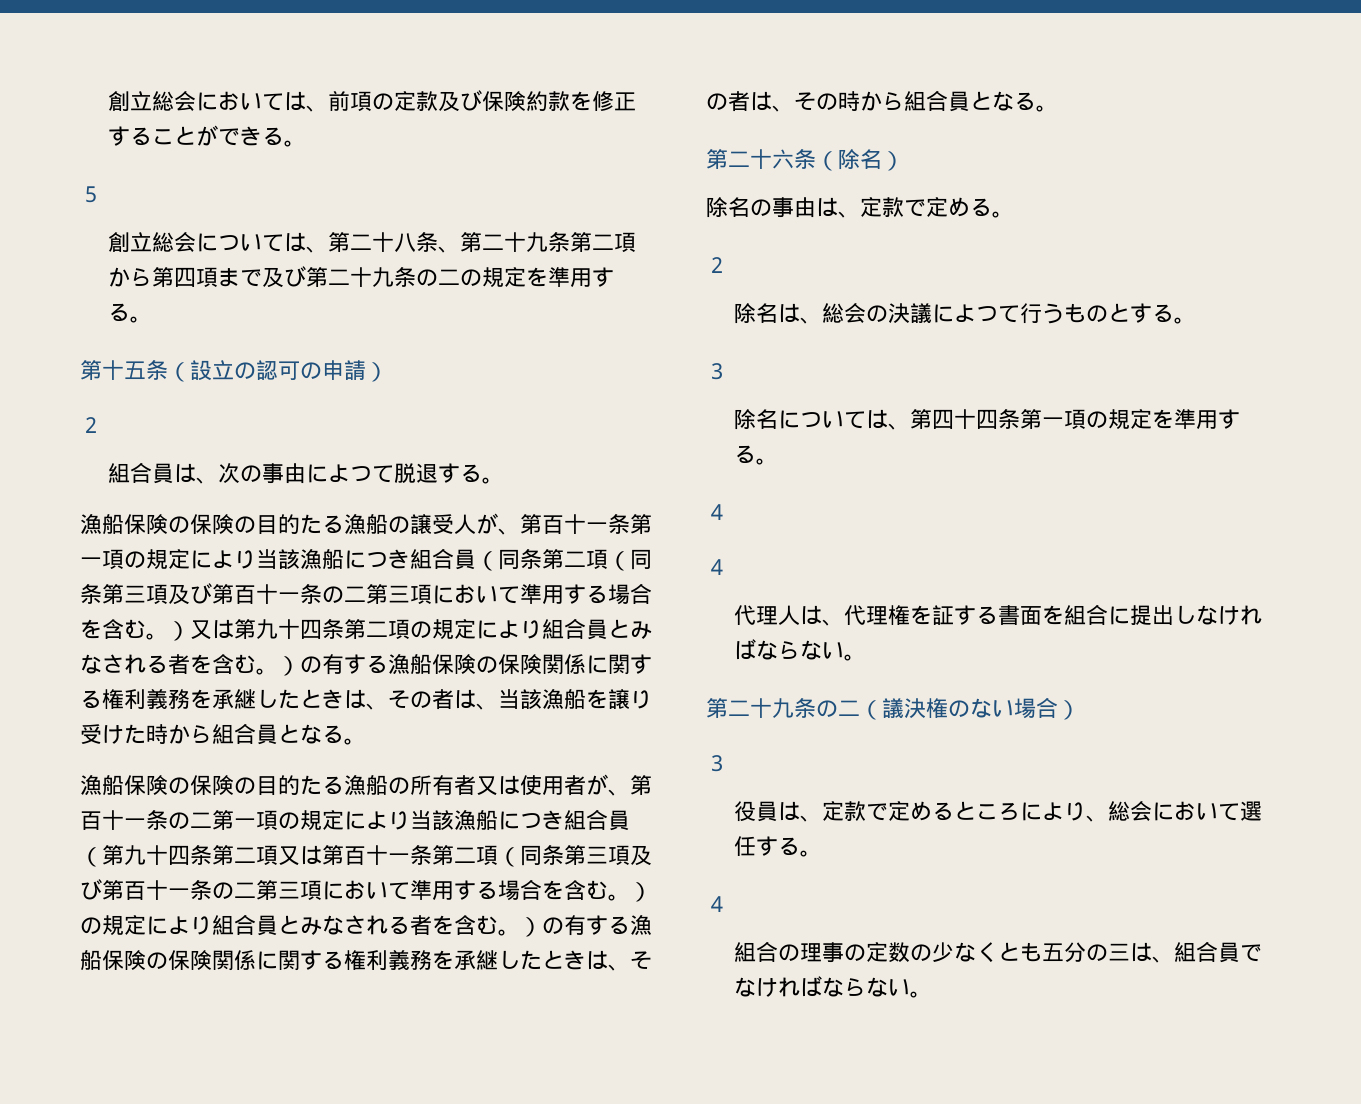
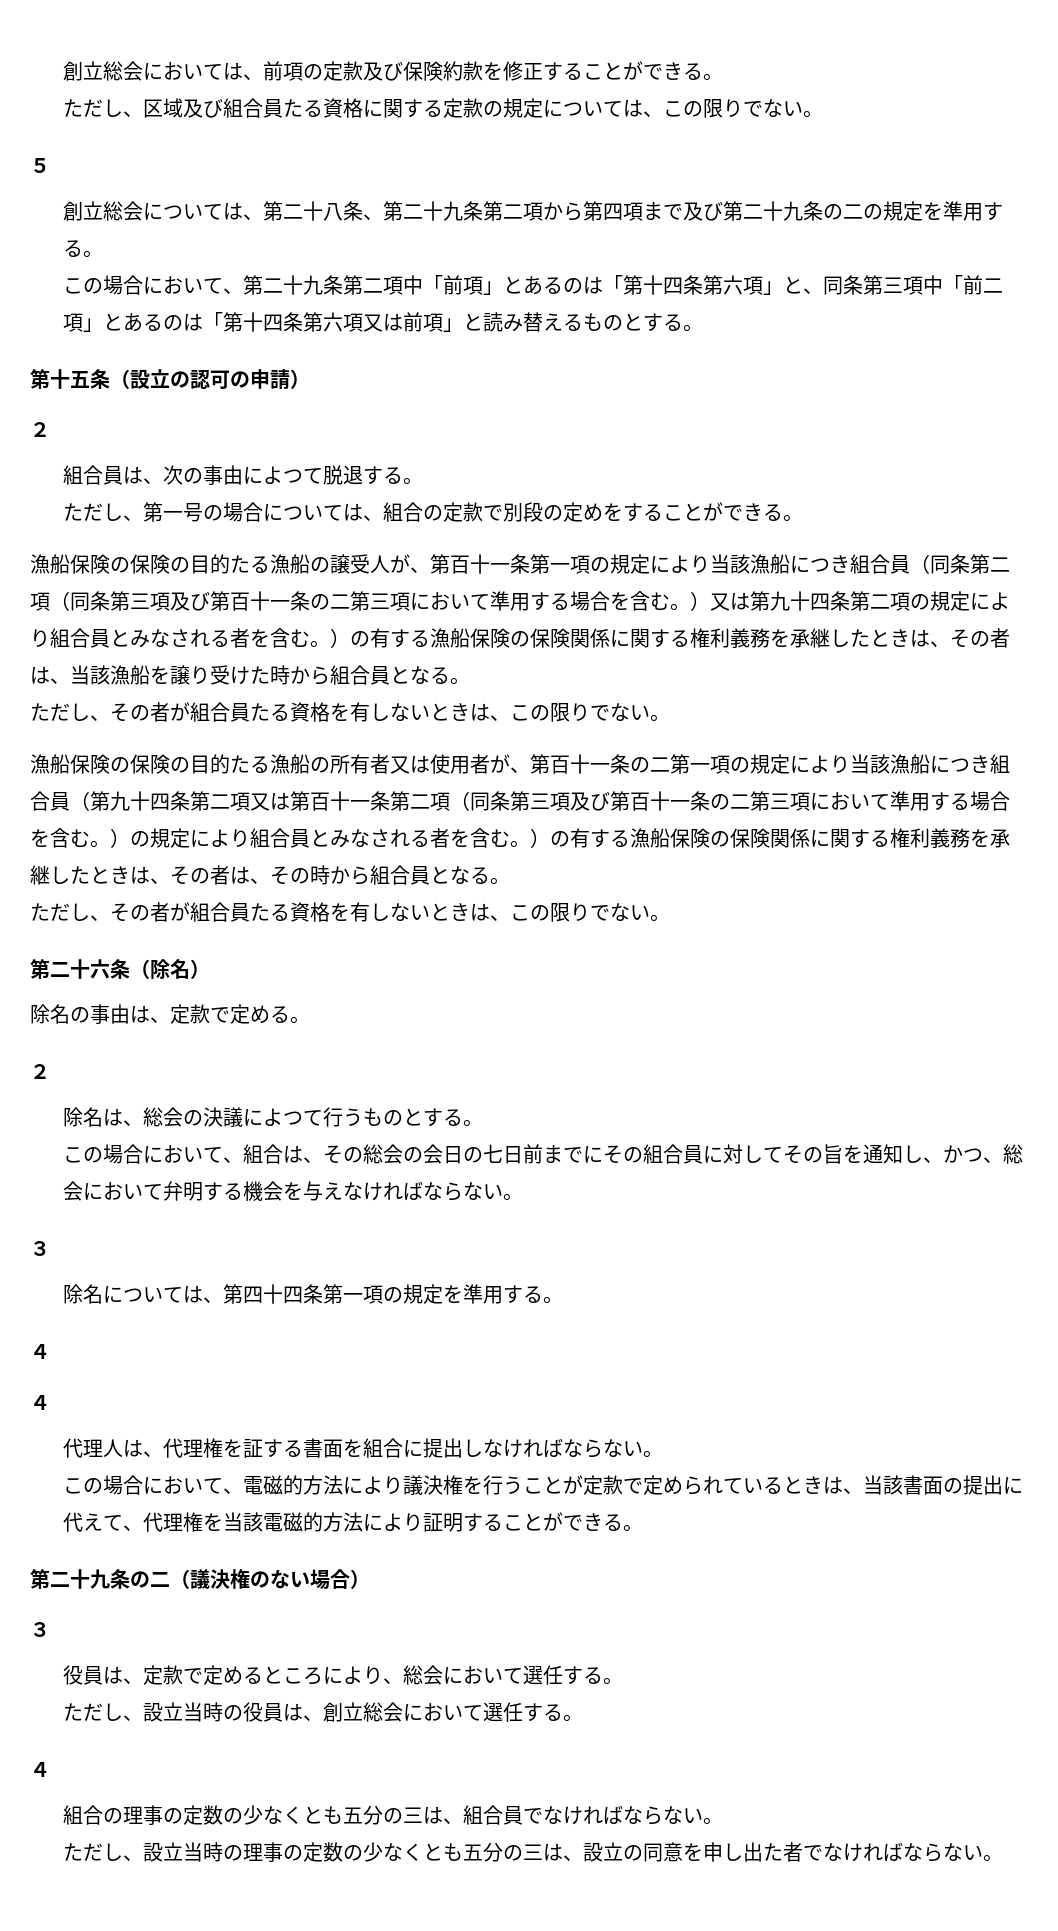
(307, 143) none -> [62,98,823,118] // ただし、区域及び組合員たる資格に関する定款の規定については、この限りでない。
(153, 319) none -> [62,275,1003,295] [62,312,703,332] // この場合において、第二十九条第二項中「前項」とあるのは「第十四条第六項」と、同条第三項中「前二項」とあるのは「第十四条第六項又は前項」と読み替えるものとする。
(505, 480) none -> [62,502,803,522] // ただし、第一号の場合については、組合の定款で別段の定めをすることができる。
(366, 741) none -> [30,702,670,722] // ただし、その者が組合員たる資格を有しないときは、この限りでない。
(1058, 108) none -> [30,902,670,922] // ただし、その者が組合員たる資格を有しないときは、この限りでない。
(1197, 320) none -> [62,1144,1023,1164] [62,1181,523,1201] // この場合において、組合は、その総会の会日の七日前までにその組合員に対してその旨を通知し、かつ、総会において弁明する機会を与えなければならない。
(867, 657) none -> [62,1475,1023,1495] [62,1512,643,1532] // この場合において、電磁的方法により議決権を行うことが定款で定められているときは、当該書面の提出に代えて、代理権を当該電磁的方法により証明することができる。
(823, 853) none -> [62,1702,583,1722] // ただし、設立当時の役員は、創立総会において選任する。
(933, 994) none -> [62,1842,1003,1862] // ただし、設立当時の理事の定数の少なくとも五分の三は、設立の同意を申し出た者でなければならない。

